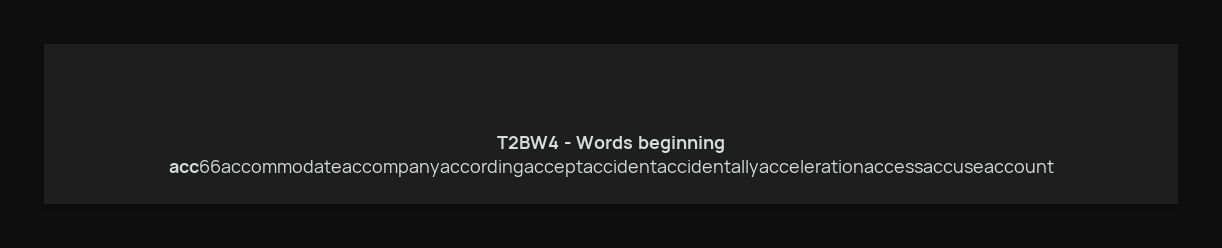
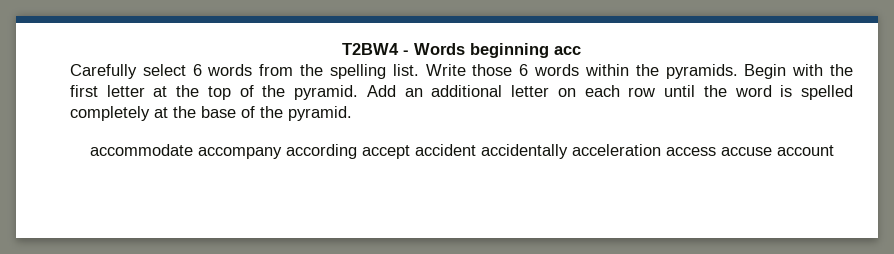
[168,160,1054,177] acc66accommodateaccompanyaccordingacceptaccidentaccidentallyaccelerationaccessaccuseaccount -> [554,46,581,55] [70,64,854,79] [70,85,853,100] [70,106,352,121] [89,144,834,159] acc // Carefully select 6 words from the spelling list. Write those 6 words within the pyramids. Begin with the first letter at the top of the pyramid. Add an additional letter on each row until the word is spelled completely at the base of the pyramid. // accommodate accompany according accept accident accidentally acceleration access accuse account

